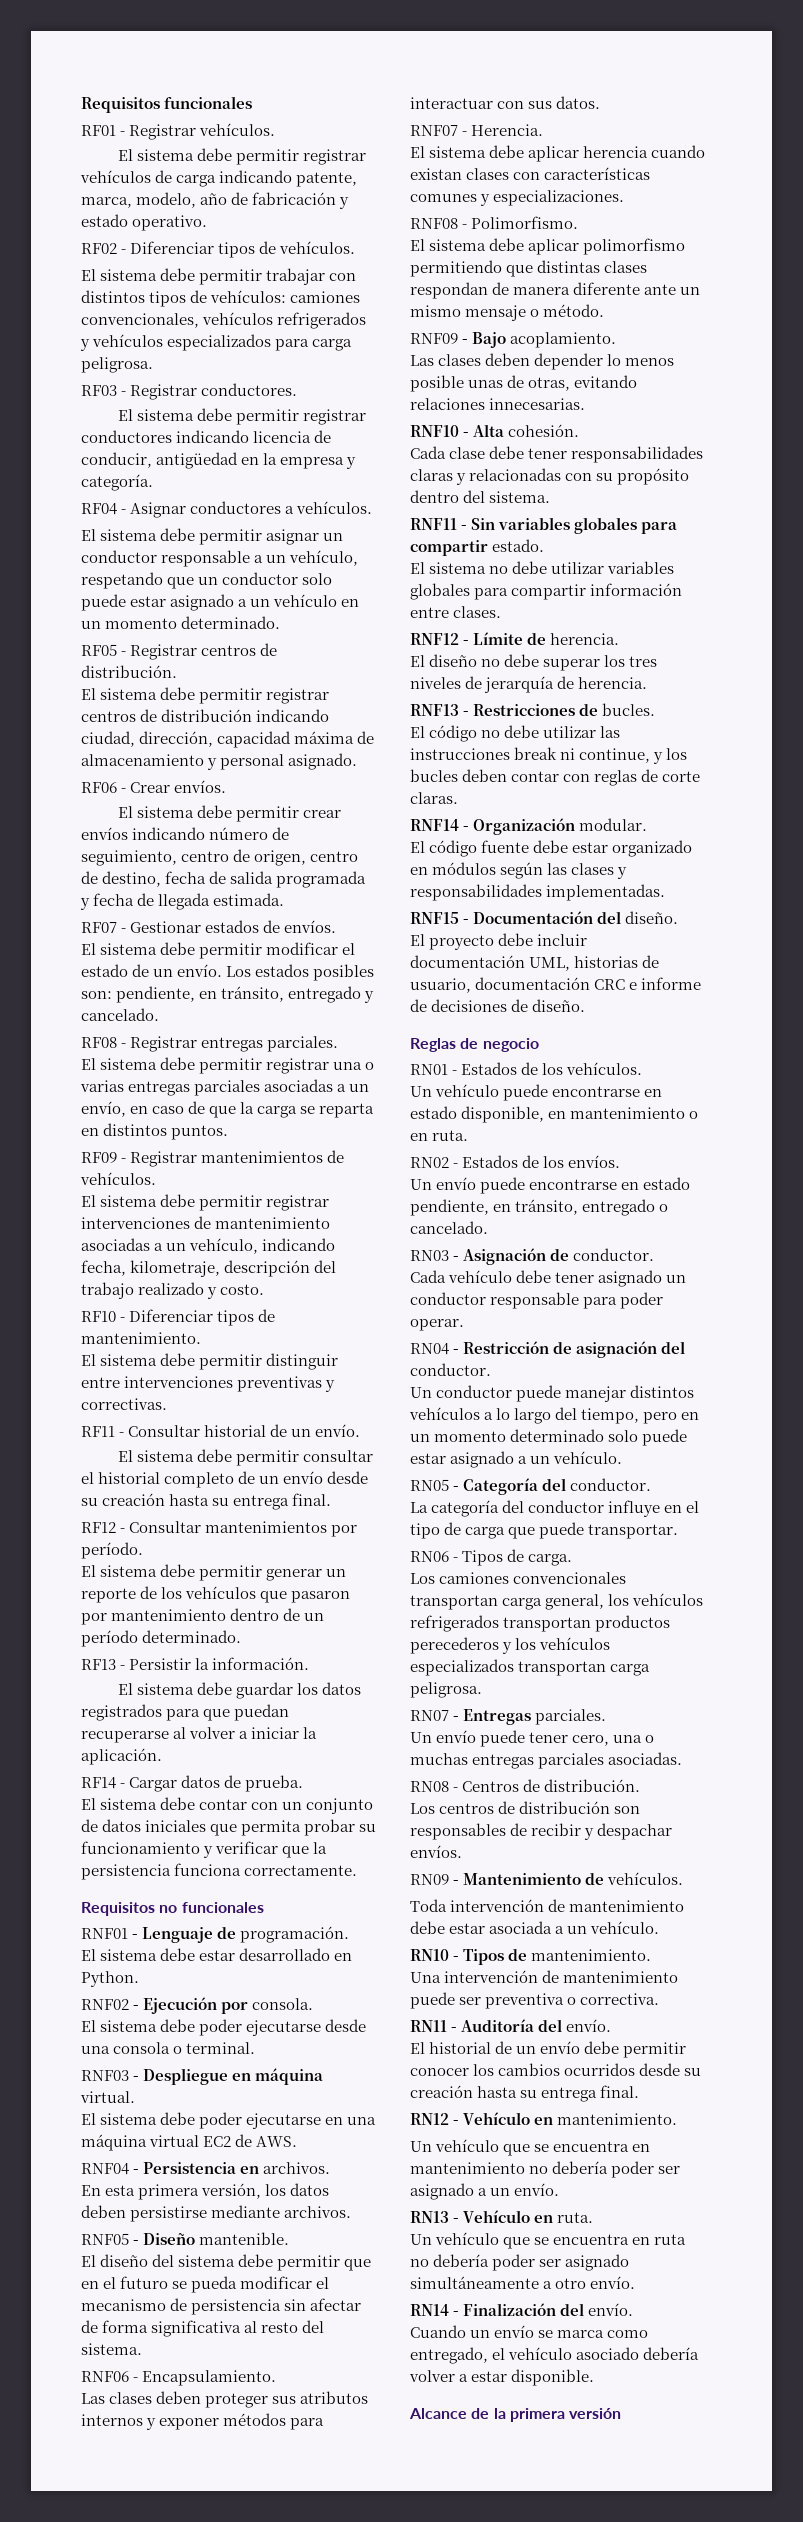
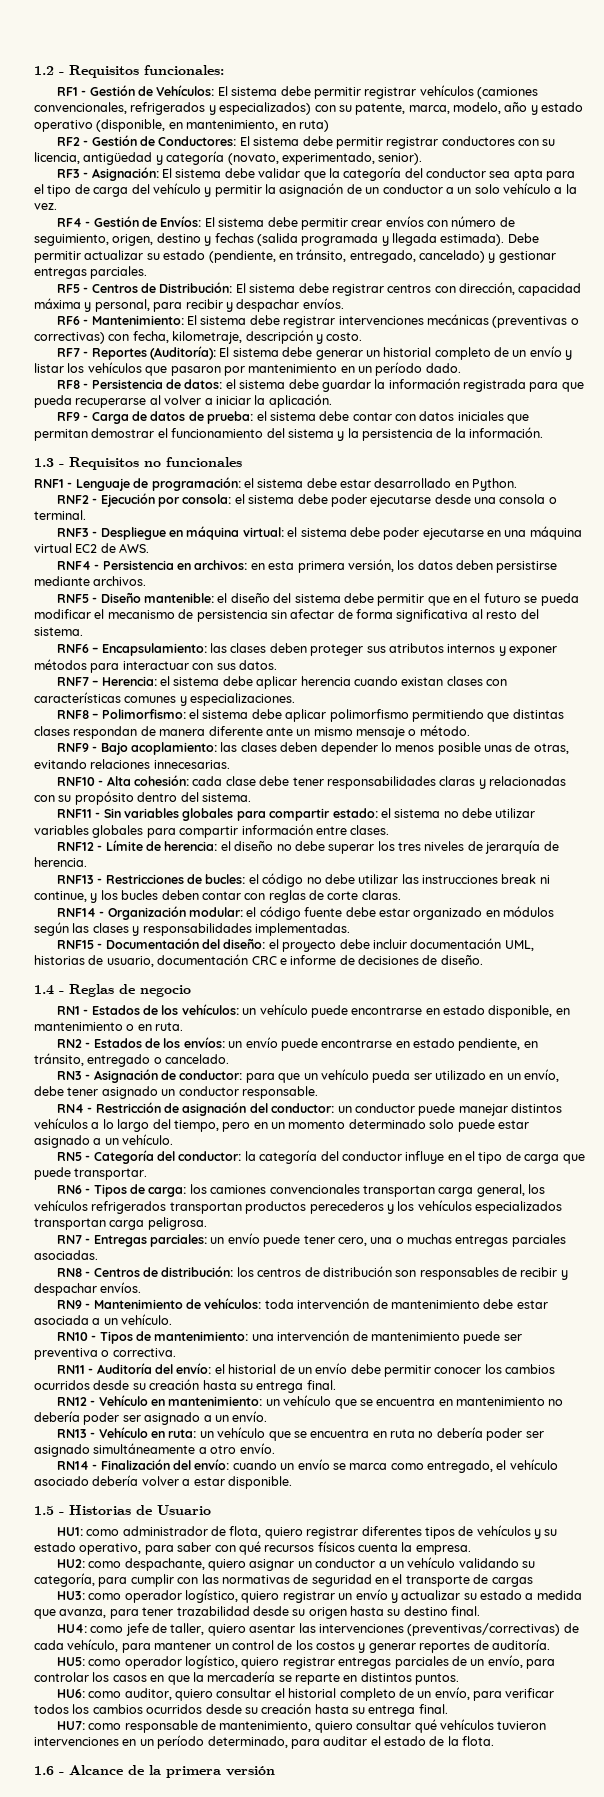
[81,96,253,113] [81,123,276,140] Requisitos funcionales // RF01 - Registrar vehículos. // -> [34,65,224,78] [56,85,215,96] 1.2 - Requisitos funcionales: // RF1 - Gestión de Vehículos:
[155,170,358,187] [81,192,350,209] [81,214,208,231] [81,241,356,258] [81,268,357,285] [81,290,361,307] [81,312,367,329] [80,334,353,351] [81,357,153,373] [81,383,298,400] de carga indicando patente, marca, modelo, año de fabricación y estado operativo. // RF02 - Diferenciar tipos de vehículos. // El sistema debe permitir trabajar con distintos tipos de vehículos: camiones convencionales, vehículos refrigerados y vehículos especializados para carga peligrosa. // RF03 - Registrar conductores. // -> [477,87,539,99] [34,102,584,115] [34,119,329,132] [56,135,237,146] (camiones convencionales, refrigerados y especializados) con su patente, marca, modelo, año y estado operativo (disponible, en mantenimiento, en ruta) // RF2 - Gestión de Conductores:
[176,430,332,443] [81,452,357,469] [81,474,153,491] [81,501,373,518] [81,528,344,545] [81,550,359,567] [81,572,333,589] [81,594,360,611] [81,616,281,629] [81,643,278,660] [81,665,177,678] [81,687,330,704] [81,709,330,722] [81,731,375,748] [81,753,358,770] [81,780,227,793] indicando licencia de conducir, antigüedad en la empresa y categoría. // RF04 - Asignar conductores a vehículos. // El sistema debe permitir asignar un conductor responsable a un vehículo, respetando que un conductor solo puede estar asignado a un vehículo en un momento determinado. // RF05 - Registrar centros de distribución. // El sistema debe permitir registrar centros de distribución indicando ciudad, dirección, capacidad máxima de almacenamiento y personal asignado. // RF06 - Crear envíos. // -> [518,139,556,146] [34,151,423,165] [56,167,576,181] [34,183,577,197] [34,203,57,210] [56,216,202,227] con su licencia, antigüedad y categoría (novato, experimentado, senior). // RF3 - Asignación: El sistema debe validar que la categoría del conductor sea apta para el tipo de carga del vehículo y permitir la asignación de un conductor a un solo vehículo a la vez. // RF4 - Gestión de Envíos:
[132,827,206,840] indicando -> [427,220,449,227] con
[181,849,359,866] [81,871,367,888] [80,893,285,910] [81,920,337,933] [81,942,356,959] [81,964,375,981] [81,986,375,1003] [81,1008,159,1021] [81,1036,339,1052] [81,1057,375,1074] [80,1079,370,1096] [81,1101,375,1118] [81,1123,229,1140] [81,1150,345,1167] [80,1172,156,1185] [81,1194,330,1211] [81,1216,331,1229] [81,1238,336,1254] [81,1260,337,1277] [81,1282,265,1299] [81,1309,276,1326] [81,1332,201,1344] [81,1353,339,1370] [81,1376,336,1392] [81,1398,167,1410] [81,1424,361,1437] [117,1449,373,1466] [81,1472,94,1484] centro de origen, centro de destino, fecha de salida programada y fecha de llegada estimada. // RF07 - Gestionar estados de envíos. // El sistema debe permitir modificar el estado de un envío. Los estados posibles son: pendiente, en tránsito, entregado y cancelado. // RF08 - Registrar entregas parciales. // El sistema debe permitir registrar una o varias entregas parciales asociadas a un envío, en caso de que la carga se reparta en distintos puntos. // RF09 - Registrar mantenimientos de vehículos. // El sistema debe permitir registrar intervenciones de mantenimiento asociadas a un vehículo, indicando fecha, kilometraje, descripción del trabajo realizado y costo. // RF10 - Diferenciar tipos de mantenimiento. // El sistema debe permitir distinguir entre intervenciones preventivas y correctivas. // RF11 - Consultar historial de un envío. // El sistema debe permitir consultar el -> [112,233,539,246] [34,249,556,263] [34,266,148,279] [56,282,582,296] [34,298,344,312] [56,314,579,328] [34,330,363,344] [56,346,380,360] origen, destino y fechas (salida programada y llegada estimada). Debe permitir actualizar su estado (pendiente, en tránsito, entregado, cancelado) y gestionar entregas parciales. // RF5 - Centros de Distribución: El sistema debe registrar centros con dirección, capacidad máxima y personal, para recibir y despachar envíos. // RF6 - Mantenimiento: El sistema debe registrar intervenciones mecánicas (preventivas o correctivas) con fecha, kilometraje, descripción y costo. // RF7 - Reportes (Auditoría): El sistema debe generar un
[327,1471,369,1484] [81,1493,332,1510] [81,1521,358,1537] [81,1542,143,1559] [81,1564,347,1581] [81,1586,158,1603] desde su creación hasta su entrega final. // RF12 - Consultar mantenimientos por período. // El sistema debe permitir generar un reporte de -> [565,350,573,360] [34,363,64,373] y listar
[230,1608,325,1621] [81,1630,242,1647] [81,1657,310,1670] [117,1682,361,1699] [81,1704,290,1721] dentro de un período determinado. // RF13 - Persistir la información. // El sistema debe guardar los datos registrados para que puedan -> [340,362,461,376] [56,378,584,392] [34,395,72,408] en un período dado. // RF8 - Persistencia de datos: el sistema debe guardar la información registrada para que pueda
[81,1775,304,1792] [81,1797,374,1814] [81,1819,377,1836] [81,1841,328,1858] [81,1863,358,1880] RF14 - Cargar datos de prueba. // El sistema debe contar con un conjunto de datos iniciales que permita probar su funcionamiento y verificar que la persistencia funciona correctamente. // -> [56,411,530,424] [34,427,544,441] [34,458,64,467] RF9 - Carga de datos de prueba: el sistema debe contar con datos iniciales que permitan demostrar el funcionamiento del sistema y la persistencia de la información. // 1.3 -
[81,1928,128,1939] RNF01 -> [34,479,64,488] RNF1
[240,1926,350,1943] [81,1949,96,1961] programación. // El -> [151,477,254,491] programación: el
[81,1999,129,2010] RNF02 -> [56,495,89,504] RNF2
[252,1998,314,2010] [81,2020,96,2032] consola. // El -> [182,494,245,504] consola: el
[81,2070,129,2081] RNF03 -> [56,528,89,537] RNF3
[80,2091,135,2103] [81,2113,96,2125] virtual. // El -> [242,527,298,537] virtual: el
[81,2163,129,2175] RNF04 -> [56,561,91,570] RNF4
[263,2162,331,2174] [81,2185,101,2196] archivos. // En -> [194,560,265,570] archivos: en
[81,2233,129,2245] RNF05 -> [56,594,89,603] RNF5
[199,2232,290,2245] [81,2255,96,2267] mantenible. // El -> [144,593,228,603] mantenible: el
[81,2370,277,2386] [81,2393,105,2404] RNF06 - Encapsulamiento. // Las -> [56,643,228,656] RNF6 – Encapsulamiento: las
[410,124,544,136] [410,146,425,158] RNF07 - Herencia. // El -> [56,676,171,686] RNF7 – Herencia: el
[410,216,579,229] [410,239,425,251] RNF08 - Polimorfismo. // El -> [56,709,200,719] RNF8 – Polimorfismo: el
[410,333,458,344] RNF09 -> [56,743,89,752] RNF9
[510,332,617,348] [410,355,434,366] acoplamiento. // Las -> [131,742,238,755] acoplamiento: las
[508,424,580,437] [410,446,446,459] cohesión. // Cada -> [134,775,223,786] cohesión: cada
[492,539,545,552] [410,562,425,574] estado. // El -> [332,808,391,818] estado: el
[550,633,620,645] [410,655,425,667] herencia. // El -> [164,841,231,851] herencia: el
[602,703,656,716] [410,726,425,738] bucles. // El -> [205,874,259,884] bucles: el
[579,818,648,831] [410,841,425,853] modular. // El -> [189,907,257,917] modular: el
[625,911,679,924] [410,934,425,946] diseño. // El -> [223,938,279,949] diseño: el
(586, 1005) none -> [34,985,64,995] 1.4 -
[410,1062,643,1075] [410,1086,432,1097] RN01 - Estados de los vehículos. // Un -> [56,1004,257,1015] RN1 - Estados de los vehículos: un
[410,1155,621,1168] [410,1179,432,1190] RN02 - Estados de los envíos. // Un -> [56,1037,243,1048] RN2 - Estados de los envíos: un
[410,1250,449,1261] RN03 -> [56,1071,82,1080] RN3
[573,1248,655,1261] [410,1270,513,1283] conductor. // Cada vehículo -> [179,1069,560,1083] conductor: para que un vehículo pueda ser utilizado en un envío,
[490,1292,664,1309] [410,1319,464,1331] [410,1343,449,1355] responsable para poder operar. // RN04 -> [241,1086,318,1099] [56,1104,84,1113] responsable. // RN4
[410,1363,491,1376] [410,1387,432,1398] conductor. // Un -> [271,1103,352,1113] conductor: un
[410,1479,449,1491] RN05 -> [56,1152,82,1161] RN5
[570,1478,652,1491] [410,1502,428,1513] conductor. // La -> [178,1151,256,1161] conductor: la
[410,1549,573,1566] [410,1573,435,1584] RN06 - Tipos de carga. // Los -> [56,1184,207,1197] RN6 - Tipos de carga: los
[410,1710,449,1721] RN07 -> [56,1235,82,1244] RN7
[535,1709,607,1725] [410,1732,432,1743] parciales. // Un -> [150,1234,225,1247] parciales: un
[410,1779,641,1792] [410,1803,435,1814] RN08 - Centros de distribución. // Los -> [56,1266,254,1277] RN8 - Centros de distribución: los
[410,1874,449,1885] RN09 -> [56,1300,82,1309] RN9
[607,1872,684,1885] [410,1899,447,1912] vehículos. // Toda -> [204,1298,294,1309] vehículos: toda
[531,1949,652,1961] [410,1972,441,1983] mantenimiento. // Una -> [154,1331,274,1341] mantenimiento: una
[566,2019,612,2032] [410,2042,425,2054] envío. // El -> [176,1363,225,1374] envío: el
[557,2113,678,2125] [410,2141,432,2152] mantenimiento. // Un -> [168,1396,280,1406] mantenimiento: un
[557,2212,594,2223] [410,2234,432,2245] ruta. // Un -> [168,1429,214,1438] ruta: un
[588,2303,634,2316] [410,2325,466,2338] envío. // Cuando -> [194,1459,277,1470] envío: cuando
(595, 2377) none -> [34,1505,211,1515] [56,1525,558,1539] [34,1541,471,1555] [56,1557,536,1571] [34,1573,533,1587] [56,1589,582,1603] [34,1606,481,1619] [56,1623,579,1636] [34,1639,550,1653] [56,1655,556,1669] [34,1671,460,1685] [56,1687,555,1701] [34,1703,448,1717] [56,1719,547,1733] [34,1735,495,1749] [34,1766,64,1775] 1.5 - Historias de Usuario // HU1: como administrador de flota, quiero registrar diferentes tipos de vehículos y su estado operativo, para saber con qué recursos físicos cuenta la empresa. // HU2: como despachante, quiero asignar un conductor a un vehículo validando su categoría, para cumplir con las normativas de seguridad en el transporte de cargas // HU3: como operador logístico, quiero registrar un envío y actualizar su estado a medida que avanza, para tener trazabilidad desde su origen hasta su destino final. // HU4: como jefe de taller, quiero asentar las intervenciones (preventivas/correctivas) de cada vehículo, para mantener un control de los costos y generar reportes de auditoría. // HU5: como operador logístico, quiero registrar entregas parciales de un envío, para controlar los casos en que la mercadería se reparte en distintos puntos. // HU6: como auditor, quiero consultar el historial completo de un envío, para verificar todos los cambios ocurridos desde su creación hasta su entrega final. // HU7: como responsable de mantenimiento, quiero consultar qué vehículos tuvieron intervenciones en un período determinado, para auditar el estado de la flota. // 1.6 -

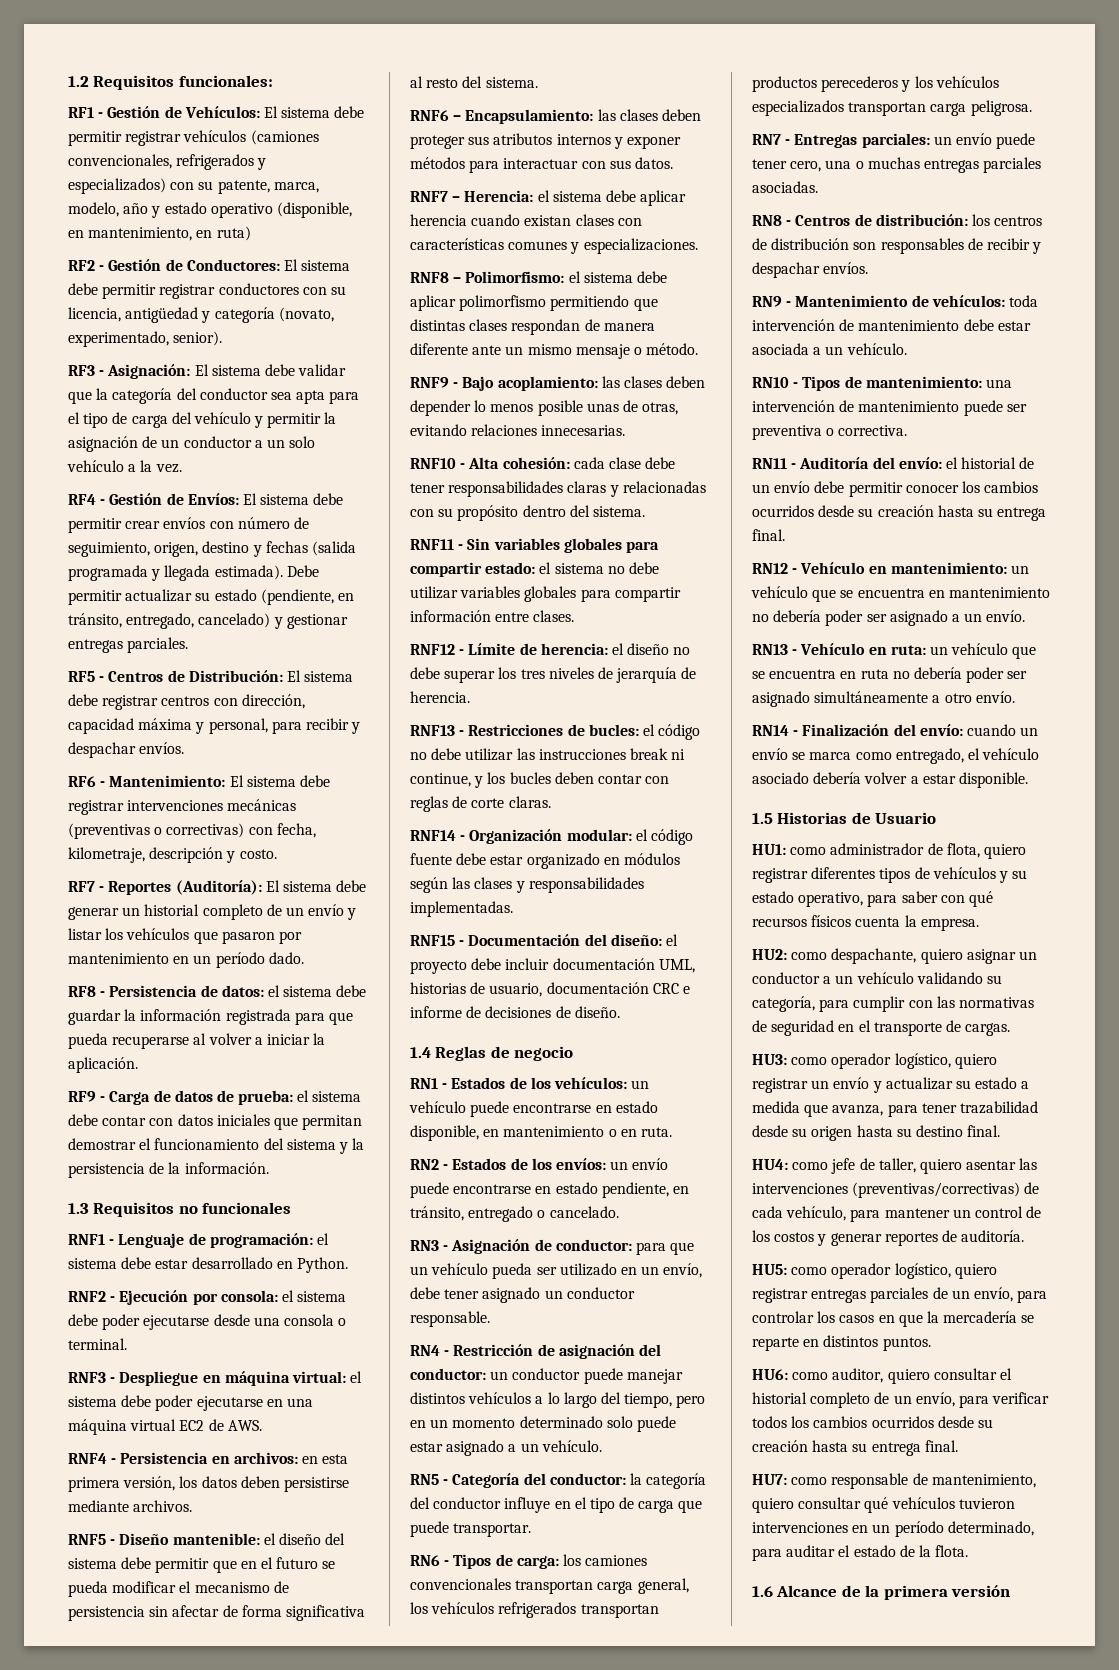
[59,72,64,75] - -> (89, 81) none
[59,464,64,467] - -> (89, 1208) none
[59,991,64,994] - -> (431, 1052) none
[59,1512,64,1515] - -> (773, 818) none
[491,1577,533,1587] cargas -> [965,1023,1011,1036] cargas.
[59,1772,64,1775] - -> (773, 1591) none

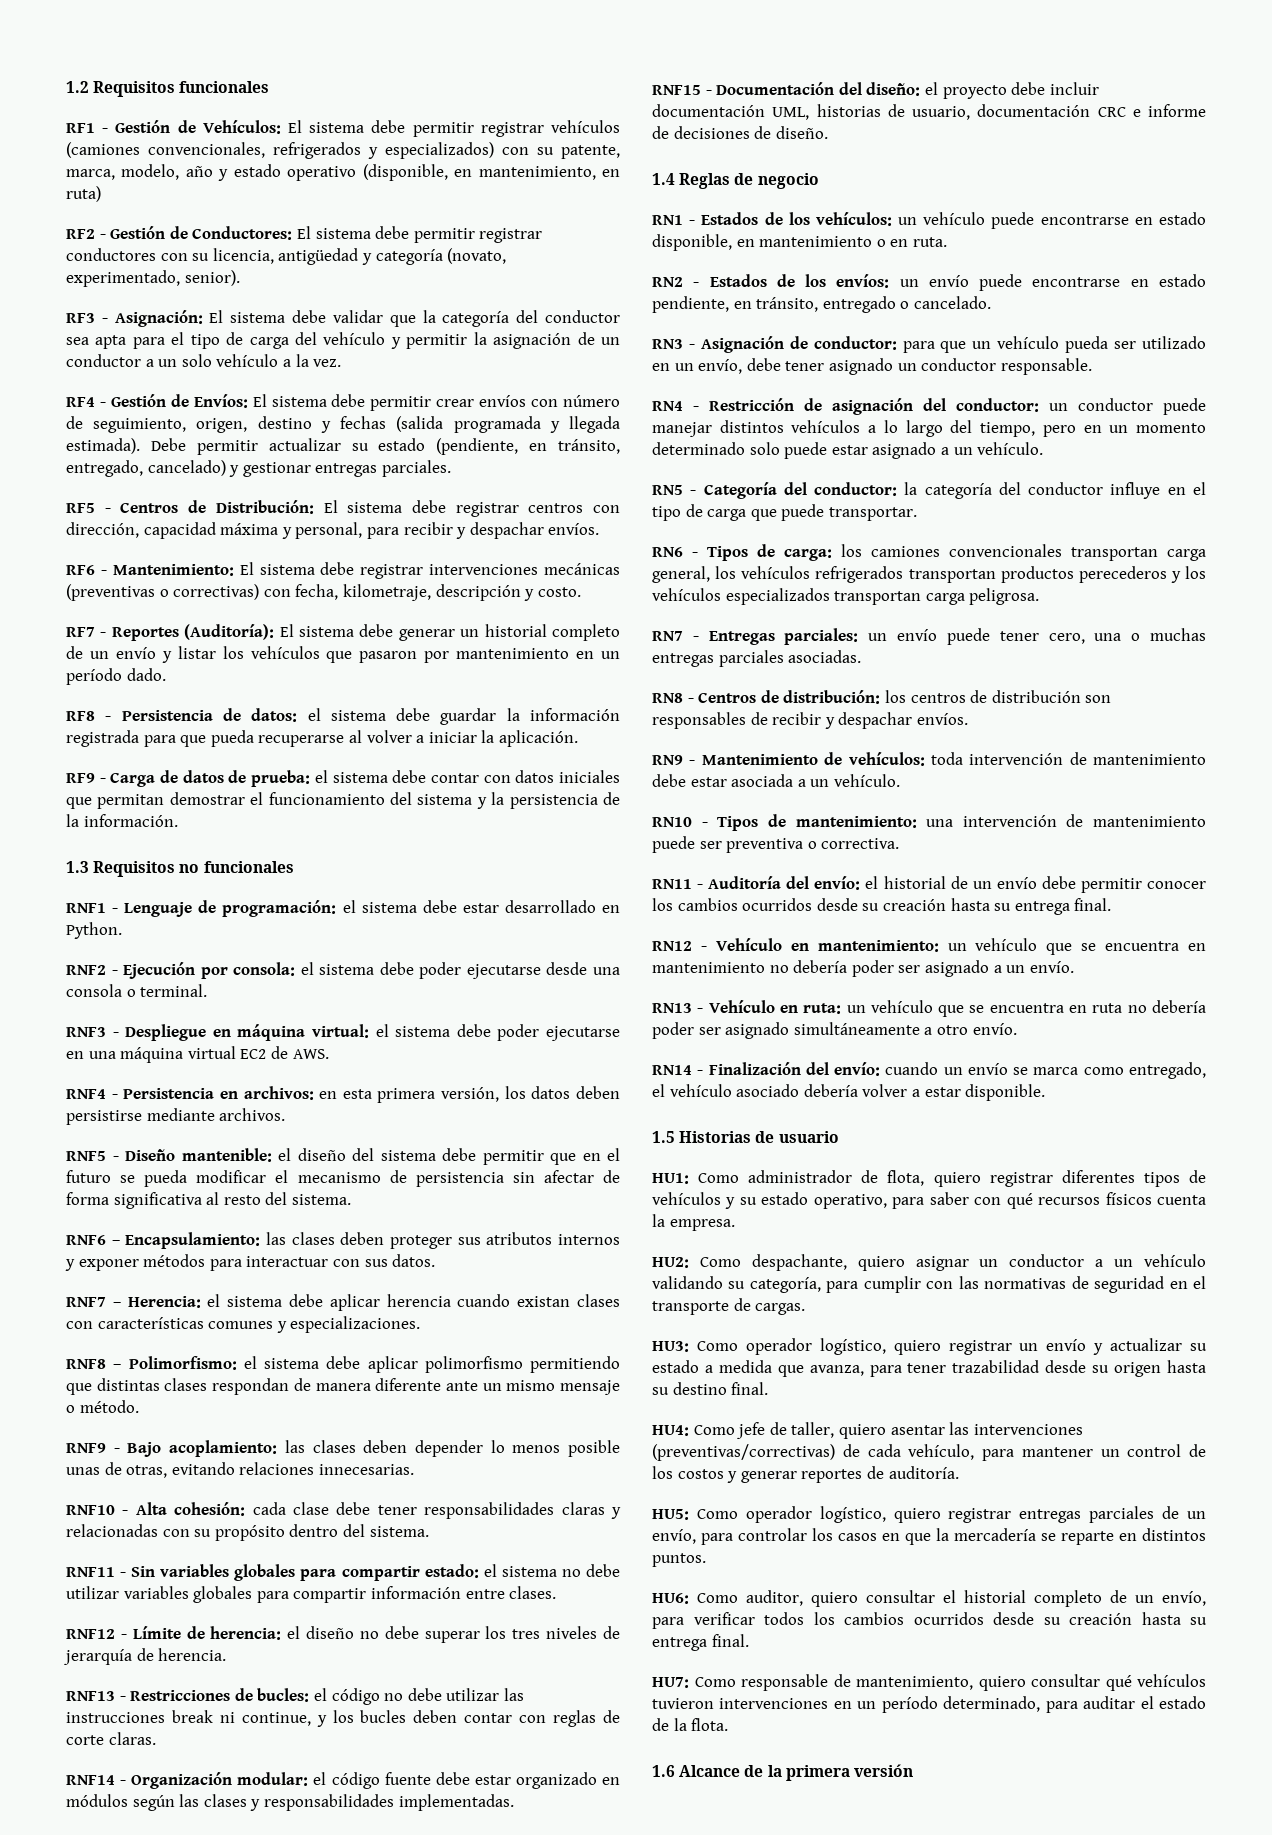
[178,75,273,87] funcionales: -> [179,81,270,93] funcionales
[875,812,937,824] Usuario -> [778,1131,839,1143] usuario
[790,847,827,855] como -> [698,1173,740,1183] Como
[791,952,828,960] como -> [699,1257,741,1267] Como
[791,1057,828,1065] como -> [696,1341,738,1351] Como
[792,1162,829,1170] como -> [693,1425,735,1435] Como
[791,1267,828,1275] como -> [696,1509,738,1519] Como
[792,1372,829,1380] como -> [697,1593,738,1603] Como
[791,1477,828,1485] como -> [694,1677,736,1687] Como

